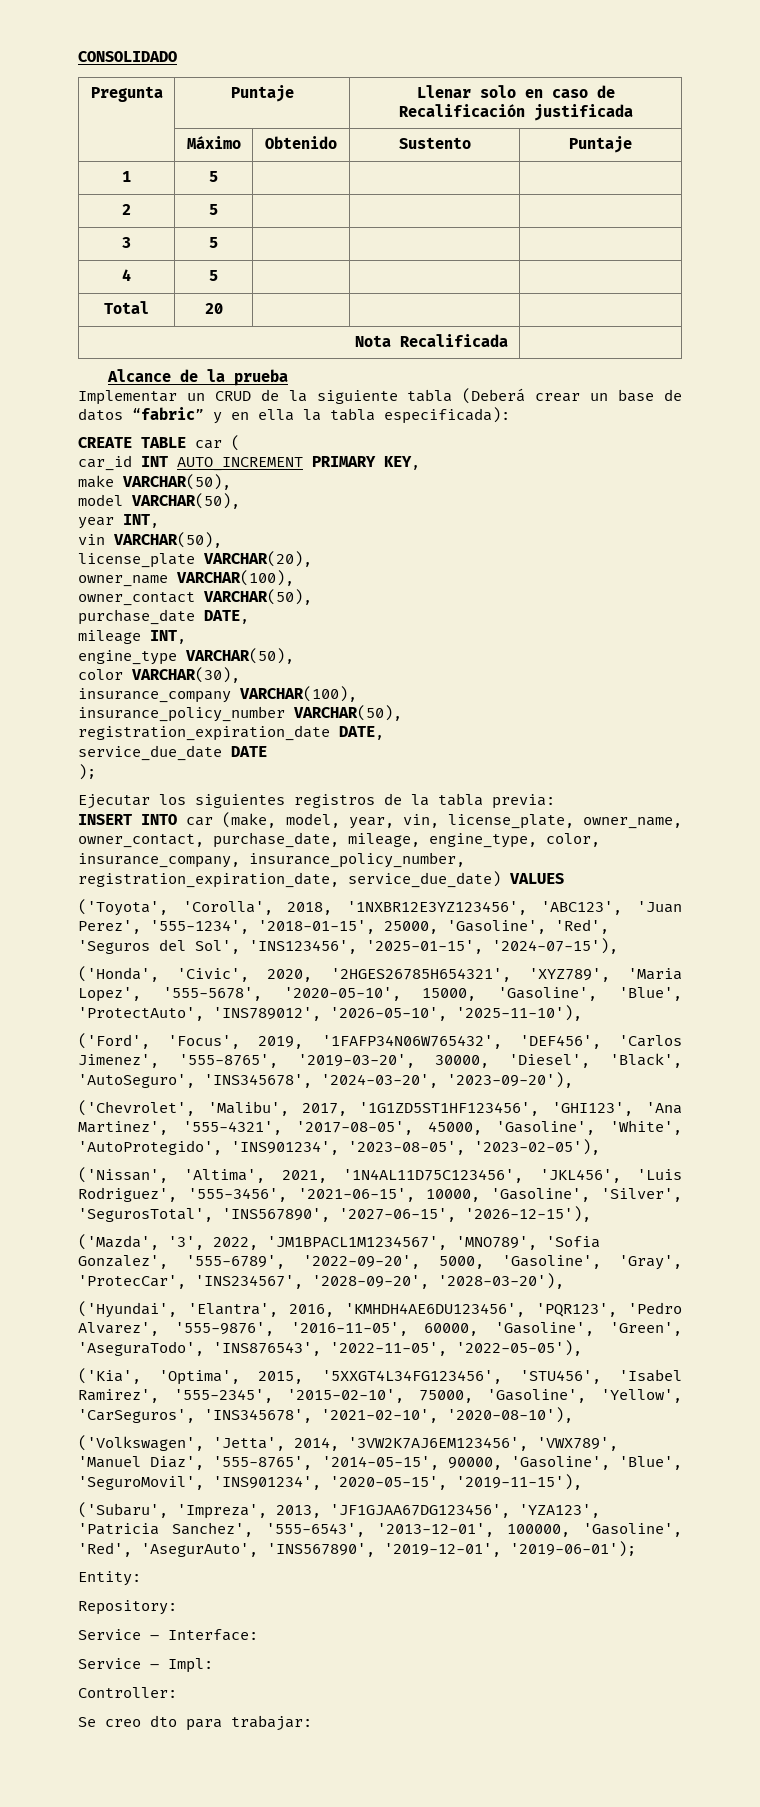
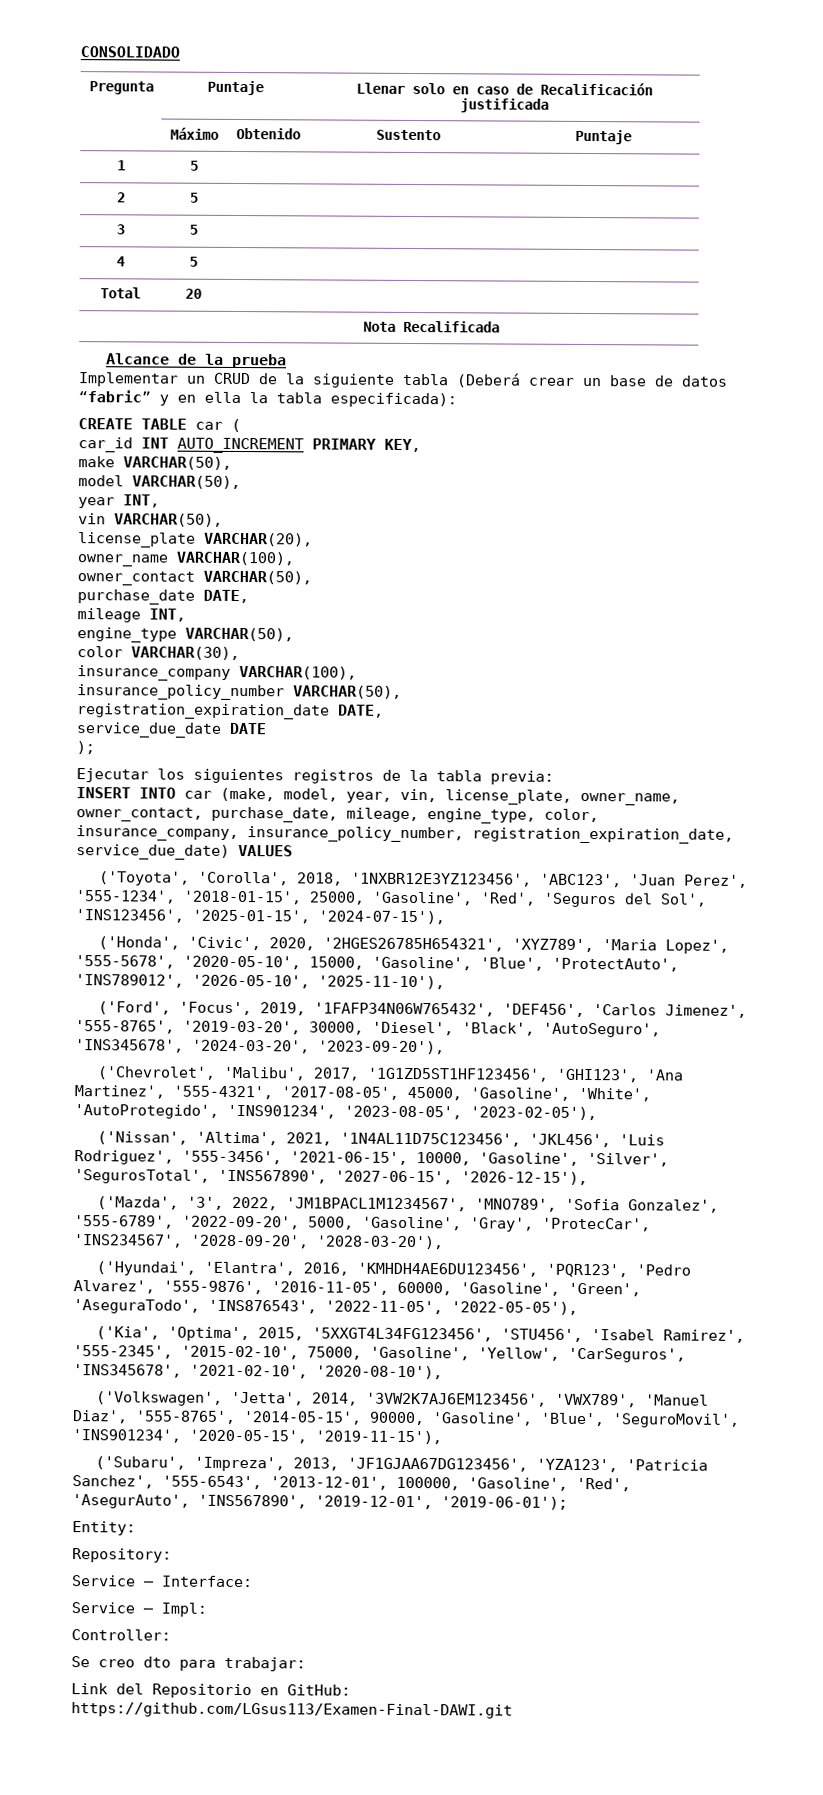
(312, 1723) none -> [71,1683,351,1699] [71,1702,513,1719] // Link del Repositorio en GitHub: https://github.com/LGsus113/Examen-Final-DAWI.git

